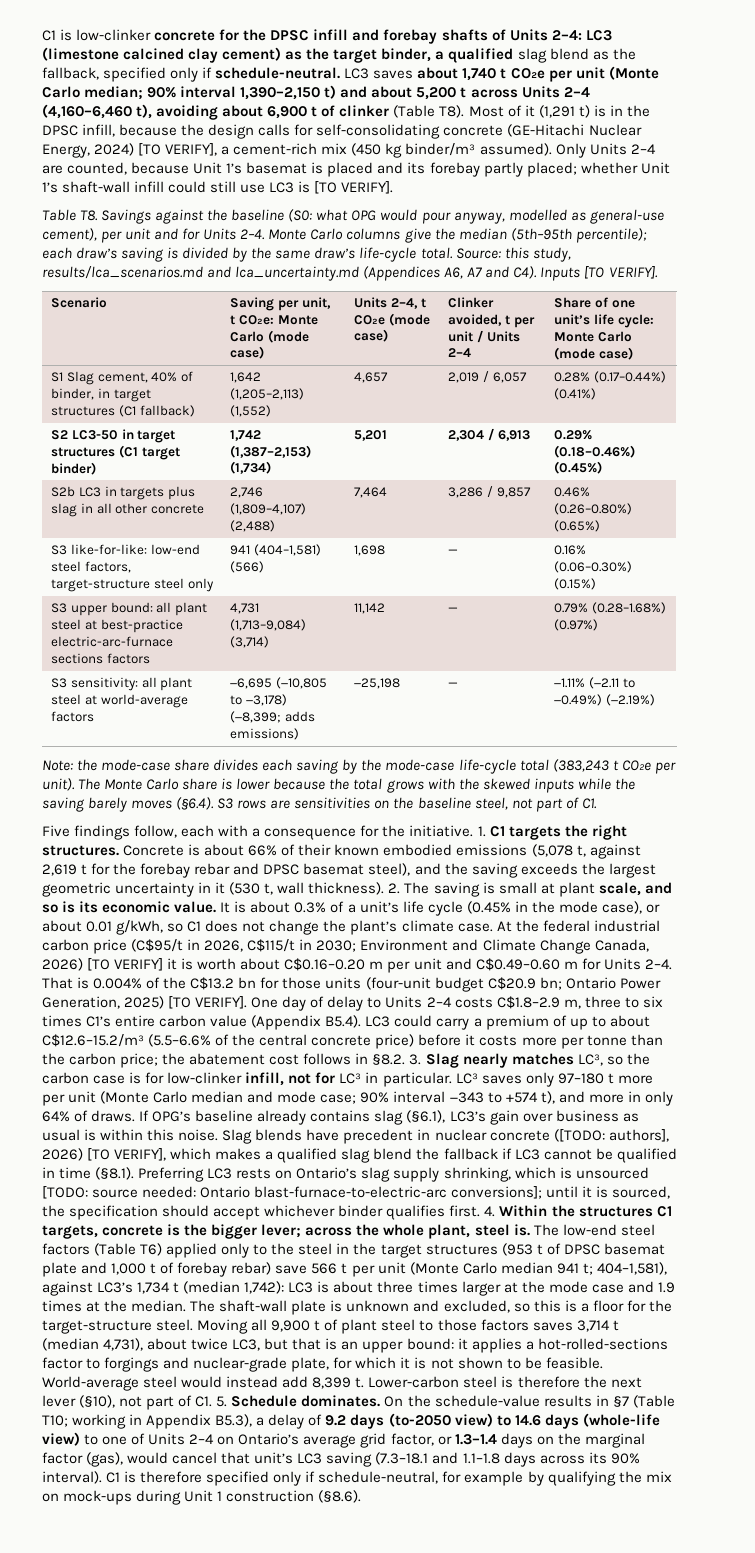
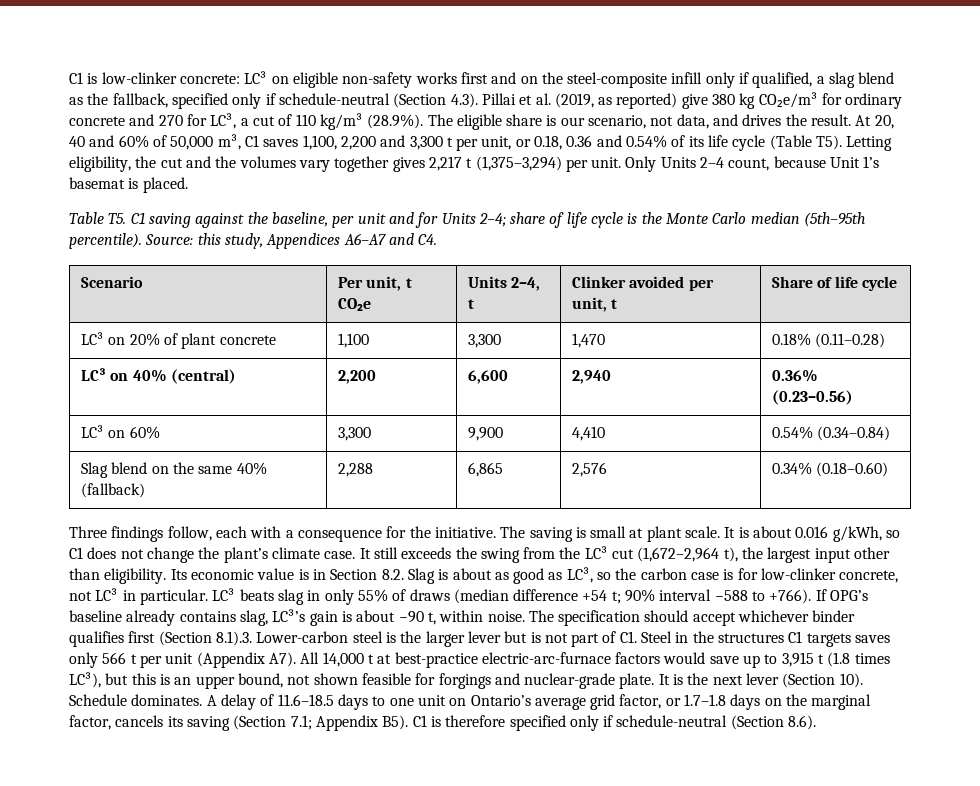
[154,29,612,44] [42,47,514,63] concrete for the DPSC infill and forebay shafts of Units 2–4: LC3 (limestone calcined clay cement) as the target binder, a qualified -> [179,71,825,88] concrete: LC³ on eligible non-safety works first and on the steel-composite infill only if qualified, a
[215,66,659,82] [42,85,590,100] [42,104,650,120] [42,124,642,139] [42,143,552,158] schedule-neutral. LC3 saves about 1,740 t CO₂e per unit (Monte Carlo median; 90% interval 1,390–2,150 t) and about 5,200 t across Units 2–4 (4,160–6,460 t), avoiding about 6,900 t of clinker (Table T8). Most of it (1,291 t) is in the DPSC infill, because the design calls for self-consolidating concrete (GE-Hitachi Nuclear Energy, 2024) [TO VERIFY], a cement-rich mix (450 kg binder/m³ assumed). -> [278,92,903,109] [69,113,894,130] [69,134,893,151] [69,156,622,172] schedule-neutral (Section 4.3). Pillai et al. (2019, as reported) give 380 kg CO₂e/m³ for ordinary concrete and 270 for LC³, a cut of 110 kg/m³ (28.9%). The eligible share is our scenario, not data, and drives the result. At 20, 40 and 60% of 50,000 m³, C1 saves 1,100, 2,200 and 3,300 t per unit, or 0.18, 0.36 and 0.54% of its life cycle (Table T5). Letting eligibility, the cut and the volumes vary together gives 2,217 t (1,375–3,294) per unit.
[42,162,128,175] are counted, -> [728,158,770,171] count,
[327,162,670,177] [42,181,394,194] [42,209,664,224] [42,228,97,241] placed and its forebay partly placed; whether Unit 1’s shaft-wall infill could still use LC3 is [TO VERIFY]. // Table T8. Savings against the baseline (S0: what OPG would pour anyway, modelled as general-use cement), -> [142,177,188,193] [69,212,328,228] placed. // Table T5. C1 saving against the baseline,
[240,228,647,243] [42,247,571,262] [42,266,658,281] [51,297,108,308] [230,297,331,311] [230,315,318,325] [230,330,309,343] [230,346,265,359] [354,297,426,309] [354,313,430,326] [354,329,389,342] [448,297,495,308] [448,314,535,328] [448,330,520,343] [448,348,472,357] [554,297,635,308] [554,314,654,328] [554,331,632,342] [554,347,633,360] [51,371,193,385] [51,388,151,402] [51,405,195,417] [230,372,262,383] [230,388,305,400] [230,405,272,417] [354,372,389,383] [448,371,527,383] [554,371,666,383] [554,388,597,400] [51,429,176,443] [51,445,180,460] [51,462,97,475] [230,430,262,441] [230,445,312,458] [230,461,272,474] [354,430,388,441] [448,428,530,441] [554,430,593,440] [554,445,636,458] [554,461,603,474] [51,486,195,500] [51,503,204,517] [230,487,264,498] [230,503,307,515] [230,520,276,532] [354,487,388,498] [448,486,531,498] [554,487,591,497] [554,503,633,515] [554,520,601,532] [51,544,200,555] [51,561,131,573] [51,578,214,592] [230,544,321,556] [230,561,265,573] [354,545,386,556] [448,549,459,554] [554,545,587,555] [554,561,633,573] [554,578,597,590] [51,602,207,616] [51,619,183,633] [51,636,174,647] [51,653,150,664] [230,603,260,614] [230,619,307,631] [230,636,270,648] [354,603,386,614] [448,607,459,612] [554,602,666,614] [554,619,599,631] [51,677,193,691] [51,694,188,708] [51,711,95,722] [230,677,327,689] [230,694,287,706] [230,711,315,723] [230,728,300,740] [354,678,401,689] [448,682,459,687] [554,677,635,689] [554,694,655,706] [42,759,676,774] [42,778,635,793] [42,797,597,812] [42,825,70,837] 2–4. Monte Carlo columns give the median (5th–95th percentile); each draw’s saving is divided by the same draw’s life-cycle total. Source: this study, results/lca_scenarios.md and lca_uncertainty.md (Appendices A6, A7 and C4). Inputs [TO VERIFY]. // Scenario | Saving per unit, t CO₂e: Monte Carlo (mode case) | Units 2–4, t CO₂e (mode case) | Clinker avoided, t per unit / Units 2–4 | Share of one unit’s life cycle: Monte Carlo (mode case) // S1 Slag cement, 40% of binder, in target structures (C1 fallback) | 1,642 (1,205–2,113) (1,552) | 4,657 | 2,019 / 6,057 | 0.28% (0.17–0.44%) (0.41%) // S2 LC3-50 in target structures (C1 target binder) | 1,742 (1,387–2,153) (1,734) | 5,201 | 2,304 / 6,913 | 0.29% (0.18–0.46%) (0.45%) // S2b LC3 in targets plus slag in all other concrete | 2,746 (1,809–4,107) (2,488) | 7,464 | 3,286 / 9,857 | 0.46% (0.26–0.80%) (0.65%) // S3 like-for-like: low-end steel factors, target-structure steel only | 941 (404–1,581) (566) | 1,698 | — | 0.16% (0.06–0.30%) (0.15%) // S3 upper bound: all plant steel at best-practice electric-arc-furnace sections factors | 4,731 (1,713–9,084) (3,714) | 11,142 | — | 0.79% (0.28–1.68%) (0.97%) // S3 sensitivity: all plant steel at world-average factors | −6,695 (−10,805 to −3,178) (−8,399; adds emissions) | −25,198 | — | −1.11% (−2.11 to −0.49%) (−2.19%) // Note: the mode-case share divides each saving by the mode-case life-cycle total (383,243 t CO₂e per unit). The Monte Carlo share is lower because the total grows with the skewed inputs while the saving barely moves (§6.4). S3 rows are sensitivities on the baseline steel, not part of C1. // Five -> [478,212,866,228] [69,233,438,249] [81,276,144,288] [338,276,412,291] [338,298,372,311] [468,276,541,291] [468,299,475,309] [572,276,714,291] [572,297,618,312] [772,276,897,291] [81,332,276,349] [338,333,370,348] [468,334,502,348] [572,333,606,348] [772,333,886,348] [81,368,236,384] [338,370,377,384] [468,370,509,384] [572,370,612,384] [772,369,819,382] [772,390,854,405] [81,425,160,439] [338,427,372,441] [468,427,504,441] [572,426,606,441] [772,426,891,441] [81,462,267,478] [81,483,146,498] [338,463,374,477] [468,462,504,477] [572,462,608,477] [772,462,889,477] [69,526,107,538] 2–4; share of life cycle is the Monte Carlo median (5th–95th percentile). Source: this study, Appendices A6–A7 and C4. // Scenario | Per unit, t CO₂e | Units 2–4, t | Clinker avoided per unit, t | Share of life cycle // LC³ on 20% of plant concrete | 1,100 | 3,300 | 1,470 | 0.18% (0.11–0.28) // LC³ on 40% (central) | 2,200 | 6,600 | 2,940 | 0.36% (0.23–0.56) // LC³ on 60% | 3,300 | 9,900 | 4,410 | 0.54% (0.34–0.84) // Slag blend on the same 40% (fallback) | 2,288 | 6,865 | 2,576 | 0.34% (0.18–0.60) // Three
[477,825,627,840] [42,844,641,859] [42,863,656,878] [42,882,401,897] 1. C1 targets the right structures. Concrete is about 66% of their known embodied emissions (5,078 t, against 2,619 t for the forebay rebar and DPSC basemat steel), and the saving exceeds the largest geometric uncertainty in it (530 t, wall thickness). 2. -> (496, 532) none
[598,882,672,896] [42,901,660,916] [42,920,113,932] scale, and so is its economic value. It is about 0.3% of a unit’s life cycle (0.45% in the mode case), or about 0.01 -> [685,526,829,538] scale. It is about 0.016
[496,920,660,932] [42,939,649,954] [42,958,672,973] [42,977,661,992] [42,996,663,1011] [42,1015,650,1030] [42,1034,663,1049] [42,1053,574,1068] At the federal industrial carbon price (C$95/t in 2026, C$115/t in 2030; Environment and Climate Change Canada, 2026) [TO VERIFY] it is worth about C$0.16–0.20 m per unit and C$0.49–0.60 m for Units 2–4. That is 0.004% of the C$13.2 bn for those units (four-unit budget C$20.9 bn; Ontario Power Generation, 2025) [TO VERIFY]. One day of delay to Units 2–4 costs C$1.8–2.9 m, three to six times C1’s entire carbon value (Appendix B5.4). LC3 could carry a premium of up to about C$12.6–15.2/m³ (5.5–6.6% of the central concrete price) before it costs more per tonne than the carbon price; the abatement cost follows in §8.2. 3. Slag nearly matches -> [359,546,891,563] [69,568,563,584] It still exceeds the swing from the LC³ cut (1,672–2,964 t), the largest input other than eligibility. Its economic value is in Section 8.2. Slag is about as good as
[245,1072,336,1086] infill, not for -> [839,570,899,583] [69,591,92,601] concrete, not
[481,1072,653,1087] [42,1091,673,1106] [42,1110,136,1122] saves only 97–180 t more per unit (Monte Carlo median and mode case; 90% interval −343 to +574 t), and more in only 64% of draws. -> [239,589,812,605] beats slag in only 55% of draws (median difference +54 t; 90% interval −588 to +766).
[374,1110,639,1125] [42,1129,669,1144] [42,1148,677,1163] [42,1167,649,1182] [42,1186,671,1199] [42,1205,65,1217] slag (§6.1), LC3’s gain over business as usual is within this noise. Slag blends have precedent in nuclear concrete ([TODO: authors], 2026) [TO VERIFY], which makes a qualified slag blend the fallback if LC3 cannot be qualified in time (§8.1). Preferring LC3 rests on Ontario’s slag supply shrinking, which is unsourced [TODO: source needed: Ontario blast-furnace-to-electric-arc conversions]; until it is sourced, the -> [239,609,554,626] slag, LC³’s gain is about −90 t, within noise. The
[449,1205,672,1217] [42,1224,655,1239] [42,1243,665,1258] [42,1262,667,1277] [42,1281,675,1296] [42,1300,672,1315] [42,1319,619,1334] [42,1338,668,1353] [42,1357,603,1372] [42,1376,642,1391] [42,1395,675,1410] [42,1413,660,1429] [42,1432,215,1446] first. 4. Within the structures C1 targets, concrete is the bigger lever; across the whole plant, steel is. The low-end steel factors (Table T6) applied only to the steel in the target structures (953 t of DPSC basemat plate and 1,000 t of forebay rebar) save 566 t per unit (Monte Carlo median 941 t; 404–1,581), against LC3’s 1,734 t (median 1,742): LC3 is about three times larger at the mode case and 1.9 times at the median. The shaft-wall plate is unknown and excluded, so this is a floor for the target-structure steel. Moving all 9,900 t of plant steel to those factors saves 3,714 t (median 4,731), about twice LC3, but that is an upper bound: it applies a hot-rolled-sections factor to forgings and nuclear-grade plate, for which it is not shown to be feasible. World-average steel would instead add 8,399 t. Lower-carbon steel is therefore the next lever (§10), not part of C1. 5. Schedule dominates. On the schedule-value results in §7 (Table T10; working in Appendix B5.3), a delay of 9.2 days (to-2050 view) to 14.6 days (whole-life view) to one of Units 2–4 -> [128,631,891,647] [69,652,890,668] [69,672,863,689] [69,694,446,710] first (Section 8.1).3. Lower-carbon steel is the larger lever but is not part of C1. Steel in the structures C1 targets saves only 566 t per unit (Appendix A7). All 14,000 t at best-practice electric-arc-furnace factors would save up to 3,915 t (1.8 times LC³), but this is an upper bound, not shown feasible for forgings and nuclear-grade plate. It is the next lever (Section 10). Schedule dominates. A delay of 11.6–18.5 days to one unit
[454,1434,497,1445] 1.3–1.4 -> [684,694,727,706] 1.7–1.8
[42,1452,640,1467] [42,1471,102,1484] factor (gas), would cancel that unit’s LC3 saving (7.3–18.1 and 1.1–1.8 days across its 90% interval). -> [69,715,409,731] factor, cancels its saving (Section 7.1; Appendix B5).
[318,1471,672,1486] [42,1490,362,1505] schedule-neutral, for example by qualifying the mix on mock-ups during Unit 1 construction (§8.6). -> [616,715,817,730] schedule-neutral (Section 8.6).

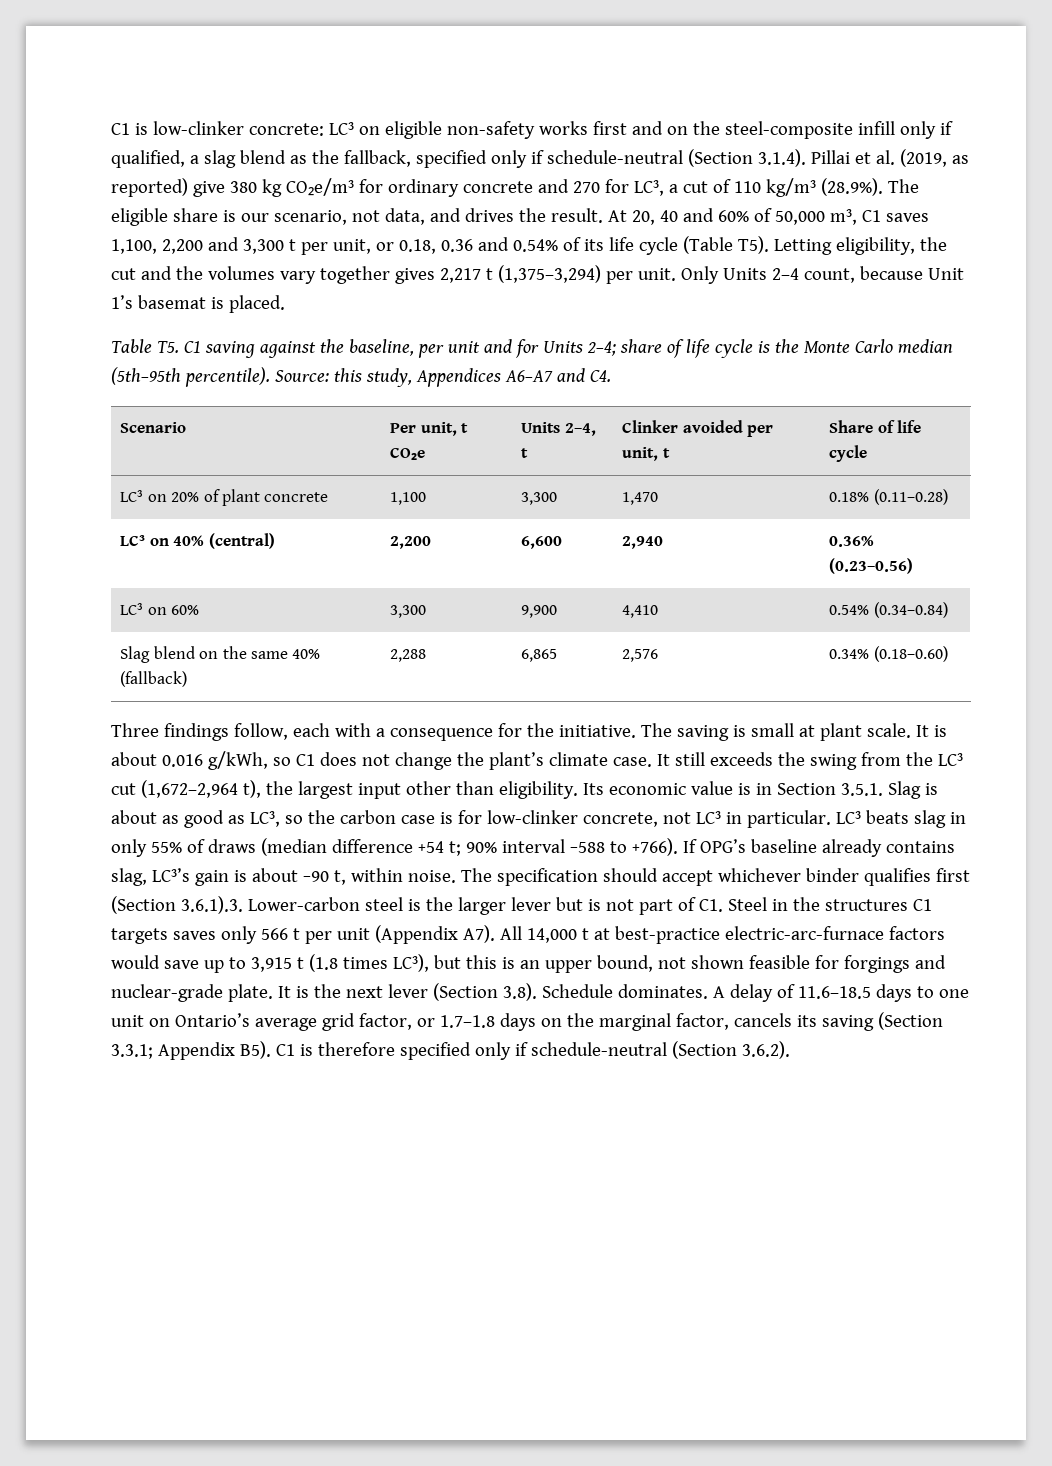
[450,93,478,108] 4.3). -> [757,149,806,167] 3.1.4).
[381,569,404,580] 8.2. -> [840,783,883,796] 3.5.1.
[215,631,252,646] 8.1).3. -> [180,896,243,914] 3.6.1).3.
[839,673,863,688] 10). -> [502,983,537,1001] 3.8).
[290,715,312,730] 7.1; -> [111,1044,153,1059] 3.3.1;
[788,715,817,730] 8.6). -> [741,1041,790,1059] 3.6.2).

